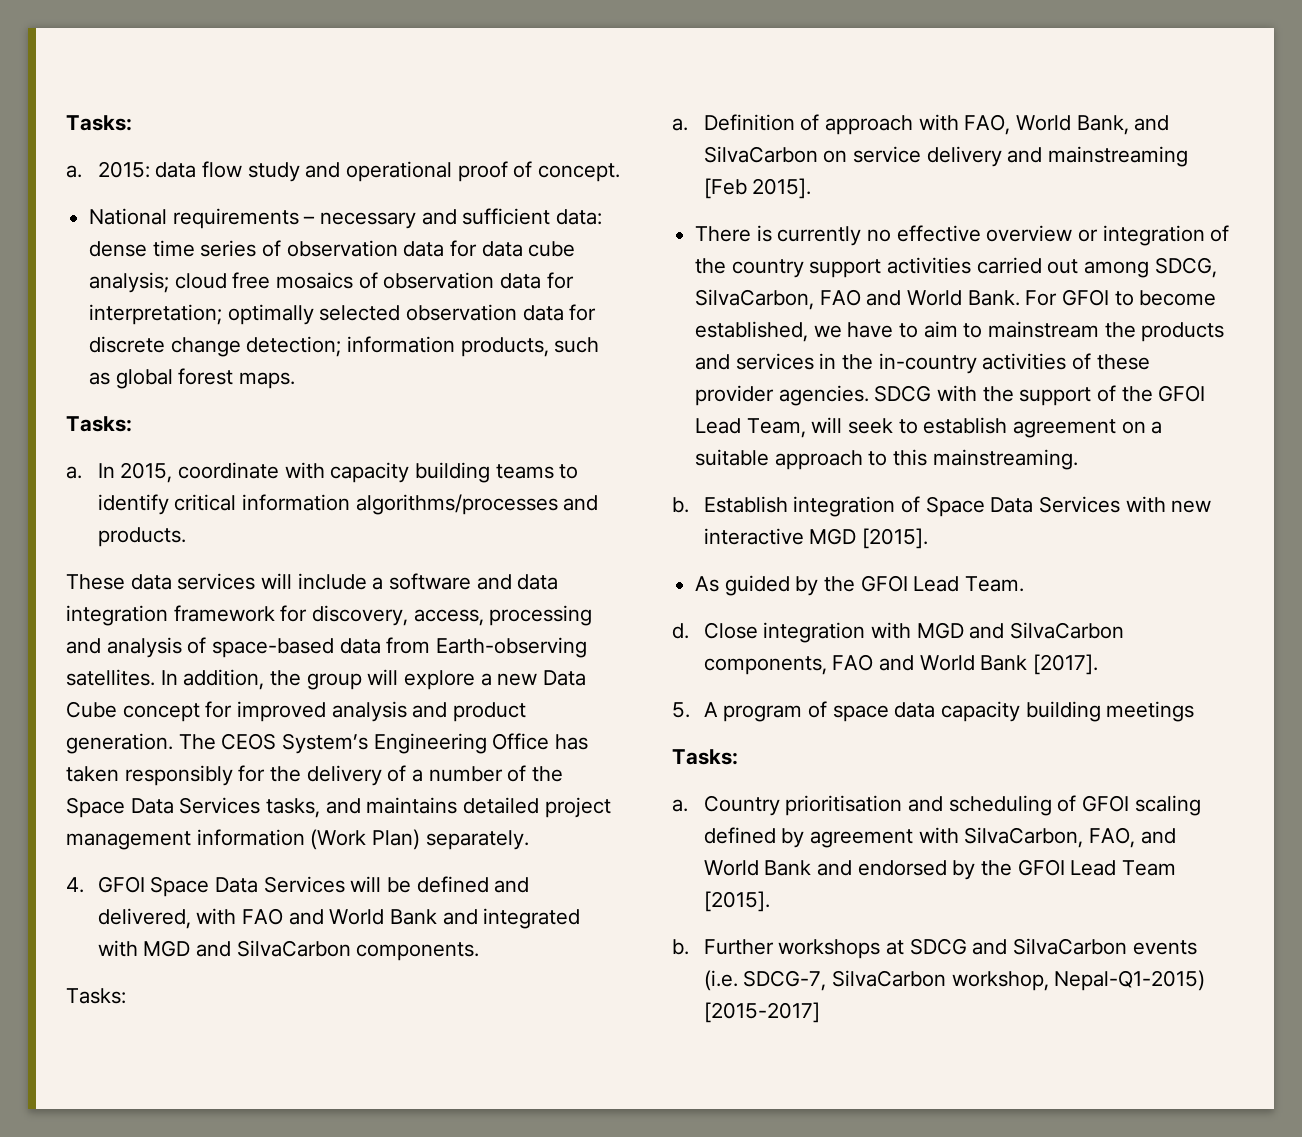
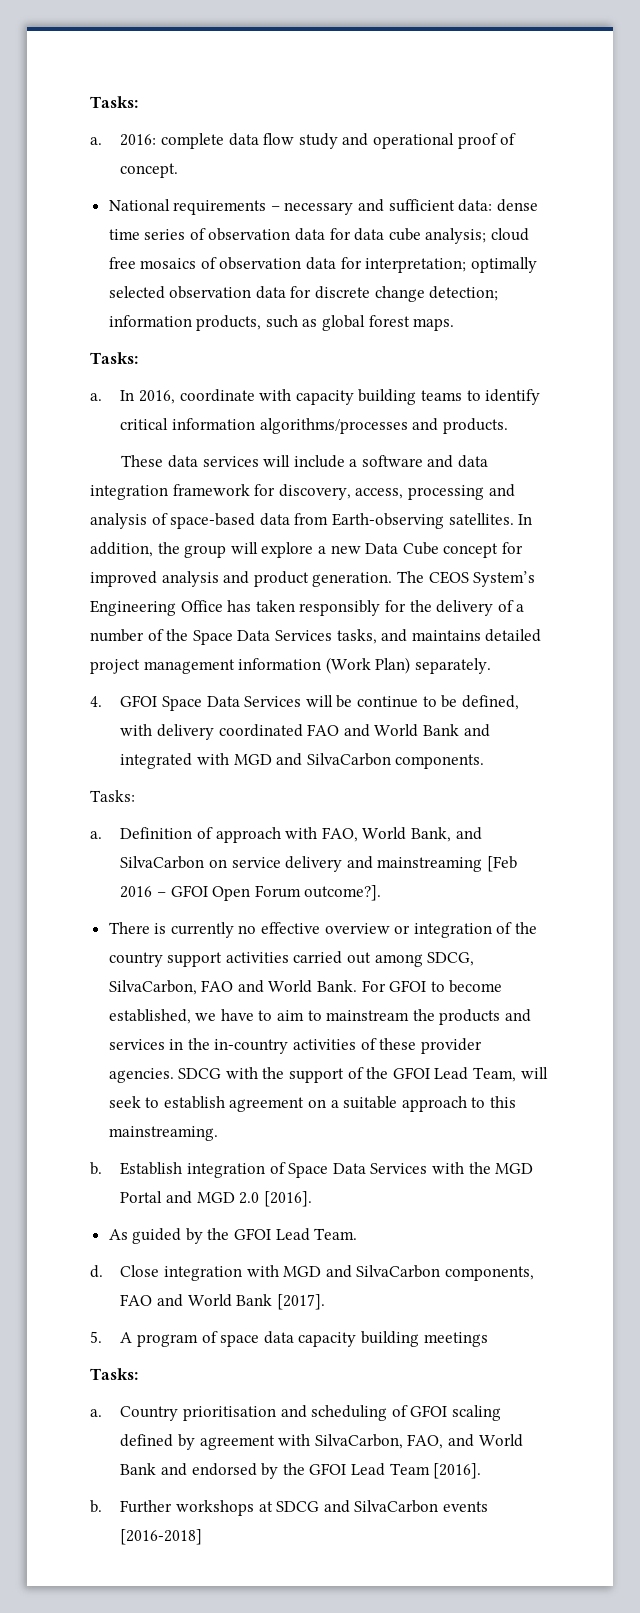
[66,115,132,131] [66,161,150,178] Tasks: // a. 2015: -> [90,96,138,108] [90,133,225,149] Tasks: // a. 2016: complete
[120,462,173,483] 2015, -> [139,390,176,404] 2016,
[416,876,530,893] [97,908,237,929] defined and delivered, with -> [357,695,519,710] [120,724,303,740] continue to be defined, with delivery coordinated
[752,178,812,199] 2015]. -> [120,885,382,901] 2016 – GFOI Open Forum outcome?].
[1171,500,1212,513] [703,528,929,549] new interactive MGD [2015]. -> [468,1162,534,1174] [120,1191,312,1207] the MGD Portal and MGD 2.0 [2016].
[703,891,770,912] [2015]. -> [433,1463,482,1479] [2016].
[703,970,1206,991] [703,1002,820,1023] (i.e. SDCG-7, SilvaCarbon workshop, Nepal-Q1-2015) [2015-2017] -> [120,1529,203,1545] [2016-2018]

